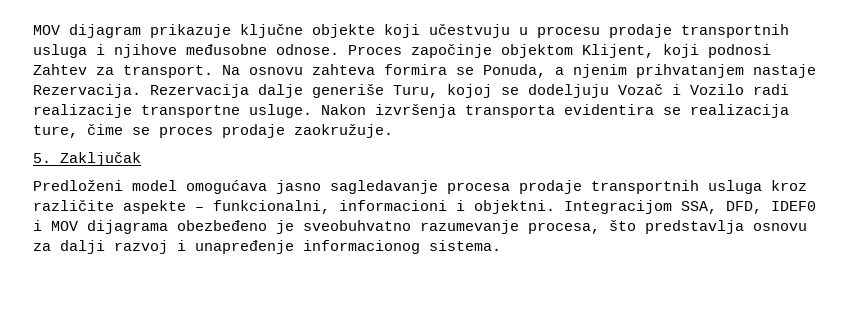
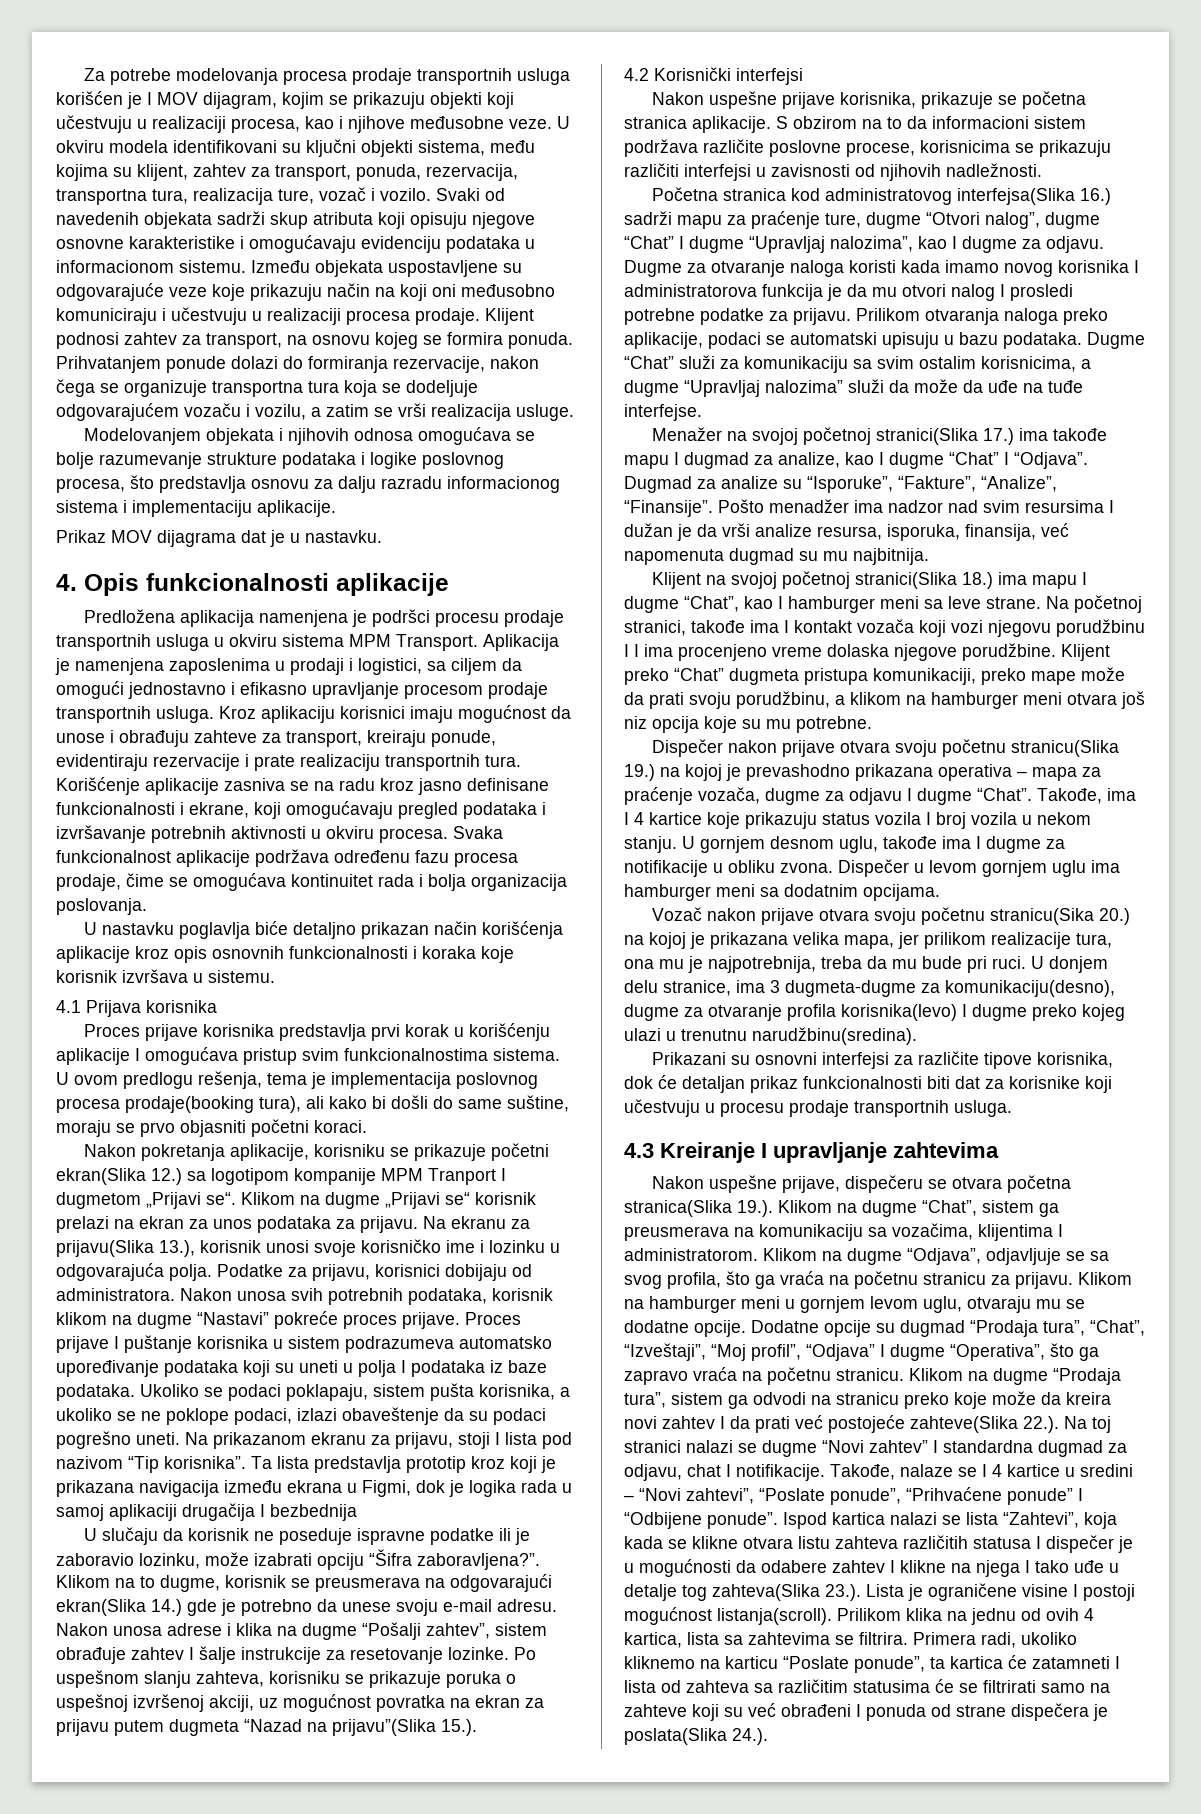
[33,24,375,38] MOV dijagram prikazuje ključne objekte -> [84,68,571,85] [56,91,514,109] [56,115,570,133] [56,139,535,157] [56,164,518,181] [56,187,505,205] [56,211,535,229] [56,235,535,253] [56,260,522,277] [56,283,555,301] [56,307,534,325] [56,332,573,349] [56,356,539,373] [56,379,478,397] [56,403,574,421] [84,427,536,445] [56,452,504,469] [56,475,560,493] [56,500,336,517] [56,530,382,547] [56,573,449,596] [84,609,565,627] [56,634,559,651] [55,658,522,675] [56,681,548,699] [56,705,571,723] [56,730,496,747] [56,754,521,771] [56,777,549,795] [56,801,546,819] [56,825,503,843] [56,849,518,867] [56,873,567,891] [56,898,147,915] [84,921,564,939] [56,946,514,963] [56,969,275,983] [56,1000,217,1017] [84,1023,551,1041] [56,1047,560,1065] [56,1071,538,1089] [56,1095,569,1113] [56,1119,367,1137] [84,1143,550,1161] [56,1168,506,1185] [56,1192,536,1209] [56,1216,530,1233] [56,1239,560,1257] [56,1263,532,1281] [56,1288,553,1305] [56,1311,521,1329] [56,1335,552,1353] [56,1360,547,1377] [56,1383,570,1401] [56,1407,546,1425] [56,1431,572,1449] [56,1456,556,1473] [56,1480,572,1497] [56,1503,357,1521] [84,1527,531,1545] [56,1549,540,1570] [56,1574,552,1592] [56,1599,557,1616] [56,1622,547,1640] [56,1646,536,1664] [56,1670,516,1688] [56,1694,544,1712] [56,1719,477,1736] [624,67,803,85] [652,91,1087,109] [624,116,1086,133] [624,139,1111,157] [624,163,1042,181] [652,187,1112,205] [624,211,1100,229] [624,236,1104,253] [624,260,1139,277] [624,284,1073,301] [624,308,1108,325] [624,332,1145,349] [624,355,1091,373] [624,379,1083,397] [624,404,702,421] [652,427,1108,445] [624,452,1088,469] [624,476,1057,493] [624,499,1114,517] [624,523,1069,541] [624,548,929,565] [652,571,1088,589] [624,595,1142,613] [624,619,1145,637] [624,643,1110,661] [624,667,1125,685] [624,691,1145,709] [624,716,872,733] [652,739,1120,757] [624,764,1101,781] [624,787,1136,805] [624,812,1091,829] [624,836,1065,853] [624,859,1120,877] [624,884,940,901] [652,907,1131,925] [624,932,1112,949] [624,956,1108,973] [624,980,1115,997] [624,1004,1125,1021] [624,1027,917,1045] [652,1051,1114,1069] [624,1075,1080,1093] Za potrebe modelovanja procesa prodaje transportnih usluga korišćen je I MOV dijagram, kojim se prikazuju objekti koji učestvuju u realizaciji procesa, kao i njihove međusobne veze. U okviru modela identifikovani su ključni objekti sistema, među kojima su klijent, zahtev za transport, ponuda, rezervacija, transportna tura, realizacija ture, vozač i vozilo. Svaki od navedenih objekata sadrži skup atributa koji opisuju njegove osnovne karakteristike i omogućavaju evidenciju podataka u informacionom sistemu. Između objekata uspostavljene su odgovarajuće veze koje prikazuju način na koji oni međusobno komuniciraju i učestvuju u realizaciji procesa prodaje. Klijent podnosi zahtev za transport, na osnovu kojeg se formira ponuda. Prihvatanjem ponude dolazi do formiranja rezervacije, nakon čega se organizuje transportna tura koja se dodeljuje odgovarajućem vozaču i vozilu, a zatim se vrši realizacija usluge. // Modelovanjem objekata i njihovih odnosa omogućava se bolje razumevanje strukture podataka i logike poslovnog procesa, što predstavlja osnovu za dalju razradu informacionog sistema i implementaciju aplikacije. // Prikaz MOV dijagrama dat je u nastavku. // 4. Opis funkcionalnosti aplikacije // Predložena aplikacija namenjena je podršci procesu prodaje transportnih usluga u okviru sistema MPM Transport. Aplikacija je namenjena zaposlenima u prodaji i logistici, sa ciljem da omogući jednostavno i efikasno upravljanje procesom prodaje transportnih usluga. Kroz aplikaciju korisnici imaju mogućnost da unose i obrađuju zahteve za transport, kreiraju ponude, evidentiraju rezervacije i prate realizaciju transportnih tura. Korišćenje aplikacije zasniva se na radu kroz jasno definisane funkcionalnosti i ekrane, koji omogućavaju pregled podataka i izvršavanje potrebnih aktivnosti u okviru procesa. Svaka funkcionalnost aplikacije podržava određenu fazu procesa prodaje, čime se omogućava kontinuitet rada i bolja organizacija poslovanja. // U nastavku poglavlja biće detaljno prikazan način korišćenja aplikacije kroz opis osnovnih funkcionalnosti i koraka koje korisnik izvršava u sistemu. // 4.1 Prijava korisnika // Proces prijave korisnika predstavlja prvi korak u korišćenju aplikacije I omogućava pristup svim funkcionalnostima sistema. U ovom predlogu rešenja, tema je implementacija poslovnog procesa prodaje(booking tura), ali kako bi došli do same suštine, moraju se prvo objasniti početni koraci. // Nakon pokretanja aplikacije, korisniku se prikazuje početni ekran(Slika 12.) sa logotipom kompanije MPM Tranport I dugmetom „Prijavi se“. Klikom na dugme „Prijavi se“ korisnik prelazi na ekran za unos podataka za prijavu. Na ekranu za prijavu(Slika 13.), korisnik unosi svoje korisničko ime i lozinku u odgovarajuća polja. Podatke za prijavu, korisnici dobijaju od administratora. Nakon unosa svih potrebnih podataka, korisnik klikom na dugme “Nastavi” pokreće proces prijave. Proces prijave I puštanje korisnika u sistem podrazumeva automatsko upoređivanje podataka koji su uneti u polja I podataka iz baze podataka. Ukoliko se podaci poklapaju, sistem pušta korisnika, a ukoliko se ne poklope podaci, izlazi obaveštenje da su podaci pogrešno uneti. Na prikazanom ekranu za prijavu, stoji I lista pod nazivom “Tip korisnika”. Ta lista predstavlja prototip kroz koji je prikazana navigacija između ekrana u Figmi, dok je logika rada u samoj aplikaciji drugačija I bezbednija // U slučaju da korisnik ne poseduje ispravne podatke ili je zaboravio lozinku, može izabrati opciju “Šifra zaboravljena?”. Klikom na to dugme, korisnik se preusmerava na odgovarajući ekran(Slika 14.) gde je potrebno da unese svoju e-mail adresu. Nakon unosa adrese i klika na dugme “Pošalji zahtev”, sistem obrađuje zahtev I šalje instrukcije za resetovanje lozinke. Po uspešnom slanju zahteva, korisniku se prikazuje poruka o uspešnoj izvršenoj akciji, uz mogućnost povratka na ekran za prijavu putem dugmeta “Nazad na prijavu”(Slika 15.). // 4.2 Korisnički interfejsi // Nakon uspešne prijave korisnika, prikazuje se početna stranica aplikacije. S obzirom na to da informacioni sistem podržava različite poslovne procese, korisnicima se prikazuju različiti interfejsi u zavisnosti od njihovih nadležnosti. // Početna stranica kod administratovog interfejsa(Slika 16.) sadrži mapu za praćenje ture, dugme “Otvori nalog”, dugme “Chat” I dugme “Upravljaj nalozima”, kao I dugme za odjavu. Dugme za otvaranje naloga koristi kada imamo novog korisnika I administratorova funkcija je da mu otvori nalog I prosledi potrebne podatke za prijavu. Prilikom otvaranja naloga preko aplikacije, podaci se automatski upisuju u bazu podataka. Dugme “Chat” služi za komunikaciju sa svim ostalim korisnicima, a dugme “Upravljaj nalozima” služi da može da uđe na tuđe interfejse. // Menažer na svojoj početnoj stranici(Slika 17.) ima takođe mapu I dugmad za analize, kao I dugme “Chat” I “Odjava”. Dugmad za analize su “Isporuke”, “Fakture”, “Analize”, “Finansije”. Pošto menadžer ima nadzor nad svim resursima I dužan je da vrši analize resursa, isporuka, finansija, već napomenuta dugmad su mu najbitnija. // Klijent na svojoj početnoj stranici(Slika 18.) ima mapu I dugme “Chat”, kao I hamburger meni sa leve strane. Na početnoj stranici, takođe ima I kontakt vozača koji vozi njegovu porudžbinu I I ima procenjeno vreme dolaska njegove porudžbine. Klijent preko “Chat” dugmeta pristupa komunikaciji, preko mape može da prati svoju porudžbinu, a klikom na hamburger meni otvara još niz opcija koje su mu potrebne. // Dispečer nakon prijave otvara svoju početnu stranicu(Slika 19.) na kojoj je prevashodno prikazana operativa – mapa za praćenje vozača, dugme za odjavu I dugme “Chat”. Takođe, ima I 4 kartice koje prikazuju status vozila I broj vozila u nekom stanju. U gornjem desnom uglu, takođe ima I dugme za notifikacije u obliku zvona. Dispečer u levom gornjem uglu ima hamburger meni sa dodatnim opcijama. // Vozač nakon prijave otvara svoju početnu stranicu(Sika 20.) na kojoj je prikazana velika mapa, jer prilikom realizacije tura, ona mu je najpotrebnija, treba da mu bude pri ruci. U donjem delu stranice, ima 3 dugmeta-dugme za komunikaciju(desno), dugme za otvaranje profila korisnika(levo) I dugme preko kojeg ulazi u trenutnu narudžbinu(sredina). // Prikazani su osnovni interfejsi za različite tipove korisnika, dok će detaljan prikaz funkcionalnosti biti dat za korisnike
[33,44,771,58] [33,64,816,78] [33,84,789,98] [33,104,789,118] [33,124,393,138] [33,152,141,166] [33,180,807,194] [33,200,816,214] [33,220,807,234] [33,240,501,254] usluga i njihove međusobne odnose. Proces započinje objektom Klijent, koji podnosi Zahtev za transport. Na osnovu zahteva formira se Ponuda, a njenim prihvatanjem nastaje Rezervacija. Rezervacija dalje generiše Turu, kojoj se dodeljuju Vozač i Vozilo radi realizacije transportne usluge. Nakon izvršenja transporta evidentira se realizacija ture, čime se proces prodaje zaokružuje. // 5. Zaključak // Predloženi model omogućava jasno sagledavanje procesa prodaje transportnih usluga kroz različite aspekte – funkcionalni, informacioni i objektni. Integracijom SSA, DFD, IDEF0 i MOV dijagrama obezbeđeno je sveobuhvatno razumevanje procesa, što predstavlja osnovu za dalji razvoj i unapređenje informacionog sistema. -> [954,1100,1012,1117] [624,1142,999,1163] [652,1175,1072,1193] [624,1200,1059,1217] [624,1223,1063,1241] [624,1248,1109,1265] [624,1271,1132,1289] [624,1296,1085,1313] [624,1320,1145,1337] [624,1343,1099,1361] [624,1367,1121,1385] [624,1391,1111,1409] [624,1415,1111,1433] [624,1440,1127,1457] [624,1464,1133,1481] [624,1487,1083,1505] [624,1512,1117,1529] [624,1535,1133,1553] [624,1559,1119,1577] [624,1583,1135,1601] [624,1607,1094,1625] [624,1632,1077,1648] [624,1655,1120,1673] [624,1679,1110,1693] [624,1703,1108,1721] [624,1728,768,1745] usluga. // 4.3 Kreiranje I upravljanje zahtevima // Nakon uspešne prijave, dispečeru se otvara početna stranica(Slika 19.). Klikom na dugme “Chat”, sistem ga preusmerava na komunikaciju sa vozačima, klijentima I administratorom. Klikom na dugme “Odjava”, odjavljuje se sa svog profila, što ga vraća na početnu stranicu za prijavu. Klikom na hamburger meni u gornjem levom uglu, otvaraju mu se dodatne opcije. Dodatne opcije su dugmad “Prodaja tura”, “Chat”, “Izveštaji”, “Moj profil”, “Odjava” I dugme “Operativa”, što ga zapravo vraća na početnu stranicu. Klikom na dugme “Prodaja tura”, sistem ga odvodi na stranicu preko koje može da kreira novi zahtev I da prati već postojeće zahteve(Slika 22.). Na toj stranici nalazi se dugme “Novi zahtev” I standardna dugmad za odjavu, chat I notifikacije. Takođe, nalaze se I 4 kartice u sredini – “Novi zahtevi”, “Poslate ponude”, “Prihvaćene ponude” I “Odbijene ponude”. Ispod kartica nalazi se lista “Zahtevi”, koja kada se klikne otvara listu zahteva različitih statusa I dispečer je u mogućnosti da odabere zahtev I klikne na njega I tako uđe u detalje tog zahteva(Slika 23.). Lista je ograničene visine I postoji mogućnost listanja(scroll). Prilikom klika na jednu od ovih 4 kartica, lista sa zahtevima se filtrira. Primera radi, ukoliko kliknemo na karticu “Poslate ponude”, ta kartica će zatamneti I lista od zahteva sa različitim statusima će se filtrirati samo na zahteve koji su već obrađeni I ponuda od strane dispečera je poslata(Slika 24.).

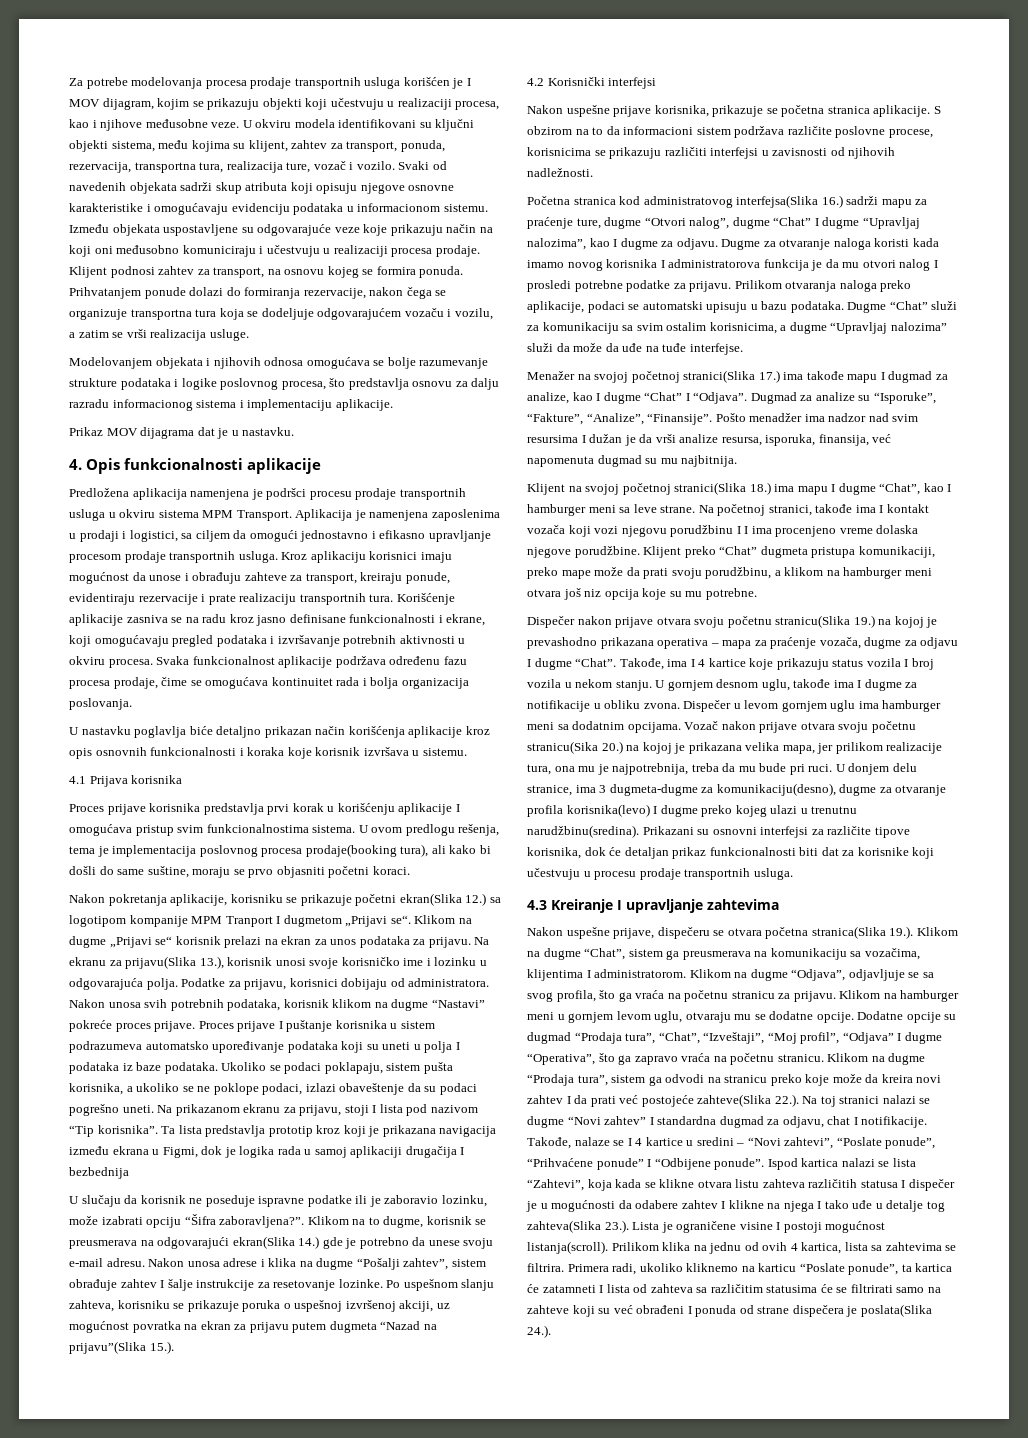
(940, 892) // -> (681, 727) none
(917, 1036) // -> (639, 831) none

